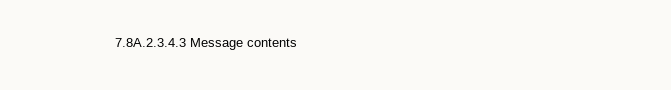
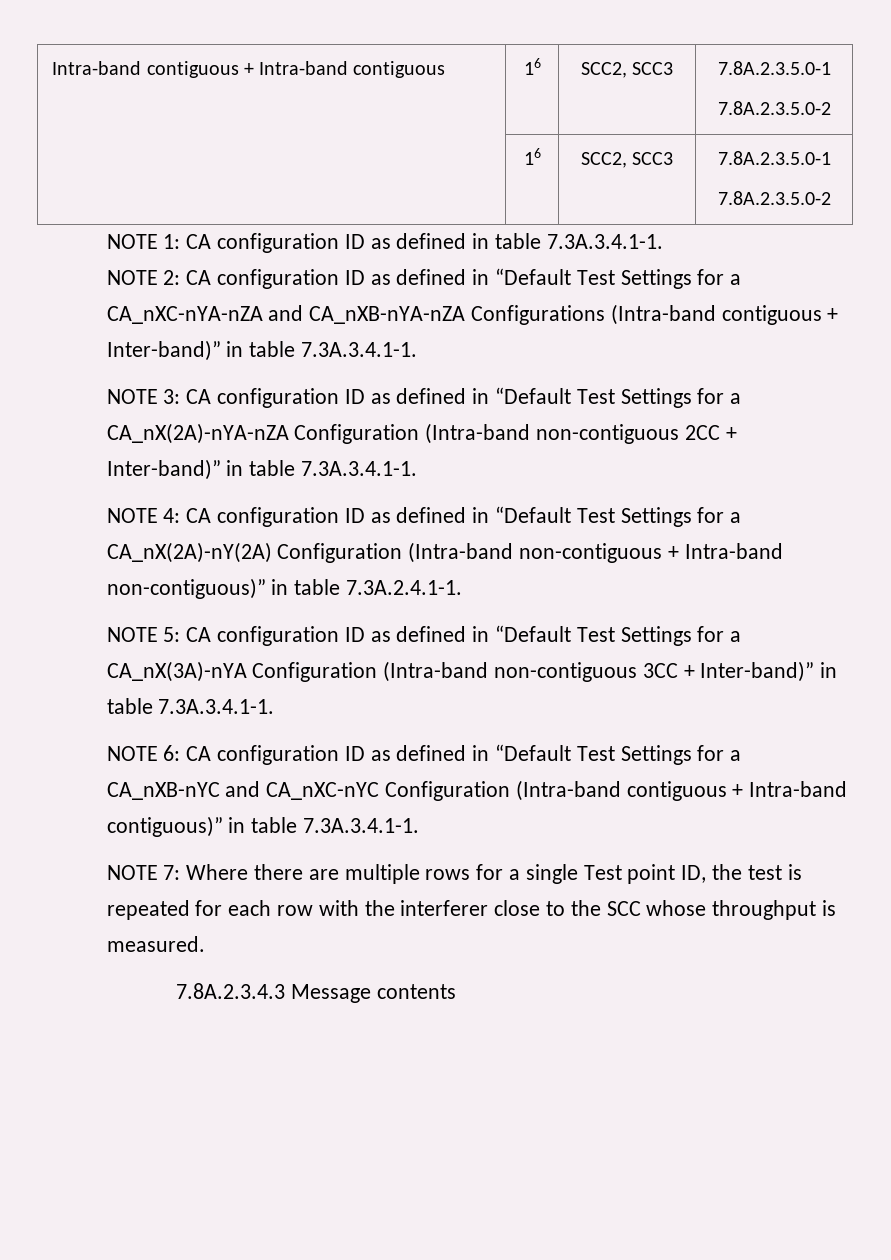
(114, 42) none -> [52,61,446,78] [523,58,541,75] [580,62,674,78] [717,61,831,75] [717,101,831,115] [523,148,541,165] [580,152,674,168] [717,151,831,165] [717,191,831,205] [106,233,663,253] [106,268,742,289] [106,304,839,325] [106,340,418,361] [106,387,742,408] [106,423,737,444] [106,459,418,480] [106,506,742,527] [106,542,783,563] [106,578,463,599] [106,625,742,646] [106,661,838,682] [106,698,275,714] [106,744,742,765] [106,780,848,801] [106,816,420,837] [106,864,802,884] [106,900,837,920] [106,936,205,952] Intra-band contiguous + Intra-band contiguous | 16 | SCC2, SCC3 | 7.8A.2.3.5.0-1 // 7.8A.2.3.5.0-2 // | 16 | SCC2, SCC3 | 7.8A.2.3.5.0-1 // 7.8A.2.3.5.0-2 // NOTE 1: CA configuration ID as defined in table 7.3A.3.4.1-1. // NOTE 2: CA configuration ID as defined in “Default Test Settings for a CA_nXC-nYA-nZA and CA_nXB-nYA-nZA Configurations (Intra-band contiguous + Inter-band)” in table 7.3A.3.4.1-1. // NOTE 3: CA configuration ID as defined in “Default Test Settings for a CA_nX(2A)-nYA-nZA Configuration (Intra-band non-contiguous 2CC + Inter-band)” in table 7.3A.3.4.1-1. // NOTE 4: CA configuration ID as defined in “Default Test Settings for a CA_nX(2A)-nY(2A) Configuration (Intra-band non-contiguous + Intra-band non-contiguous)” in table 7.3A.2.4.1-1. // NOTE 5: CA configuration ID as defined in “Default Test Settings for a CA_nX(3A)-nYA Configuration (Intra-band non-contiguous 3CC + Inter-band)” in table 7.3A.3.4.1-1. // NOTE 6: CA configuration ID as defined in “Default Test Settings for a CA_nXB-nYC and CA_nXC-nYC Configuration (Intra-band contiguous + Intra-band contiguous)” in table 7.3A.3.4.1-1. // NOTE 7: Where there are multiple rows for a single Test point ID, the test is repeated for each row with the interferer close to the SCC whose throughput is measured. //

